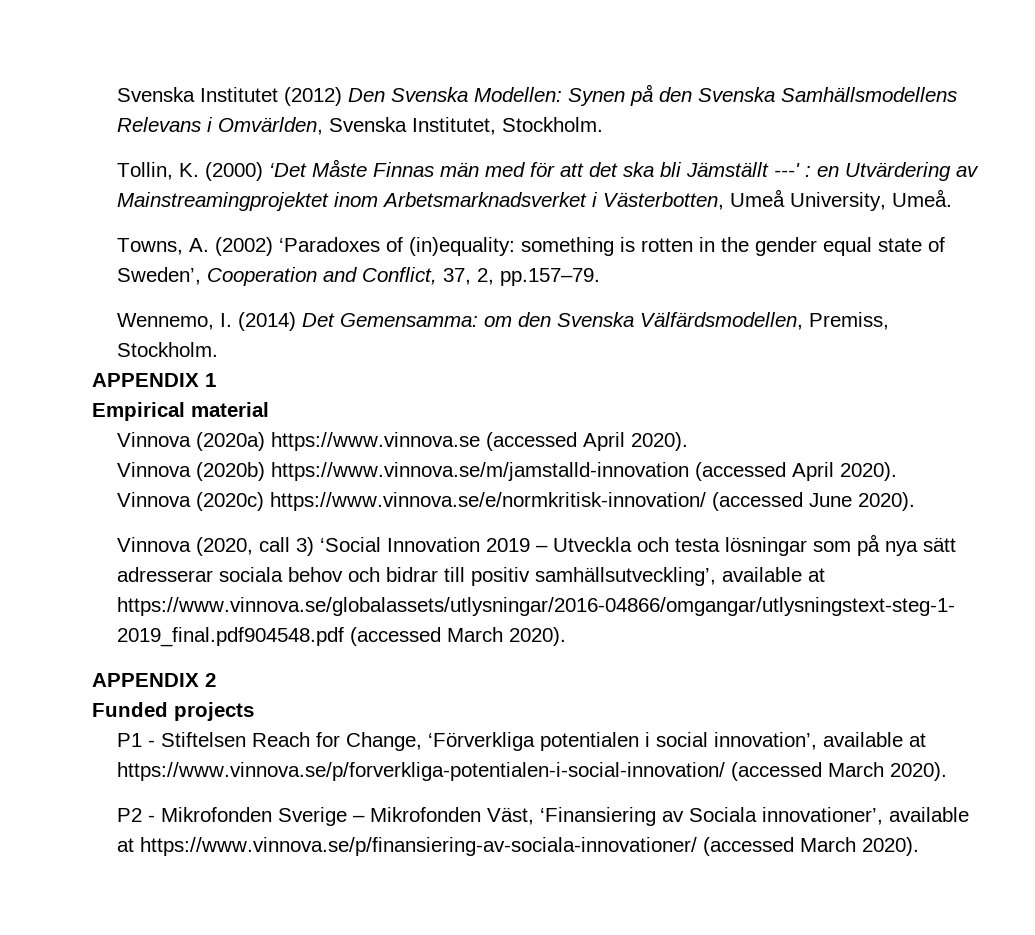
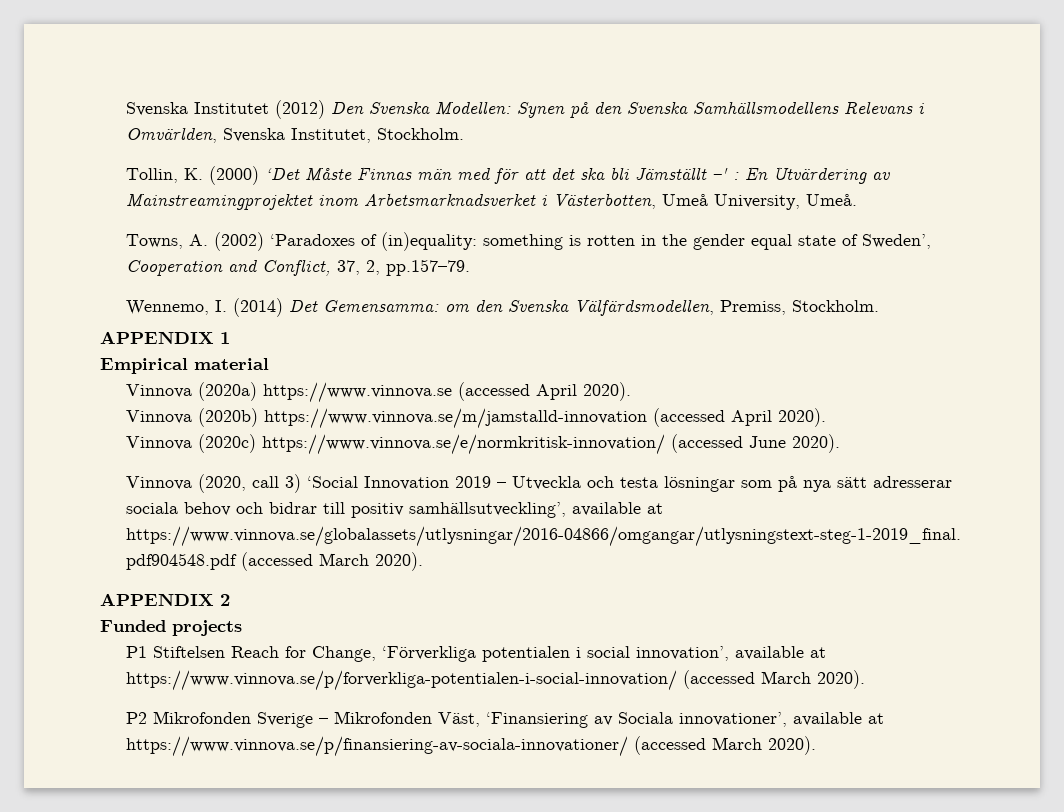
[774,163,840,177] ---' : en -> [711,167,768,180] –' : En
[148,740,156,747] - -> (147, 652) none
[148,815,156,822] - -> (147, 718) none

